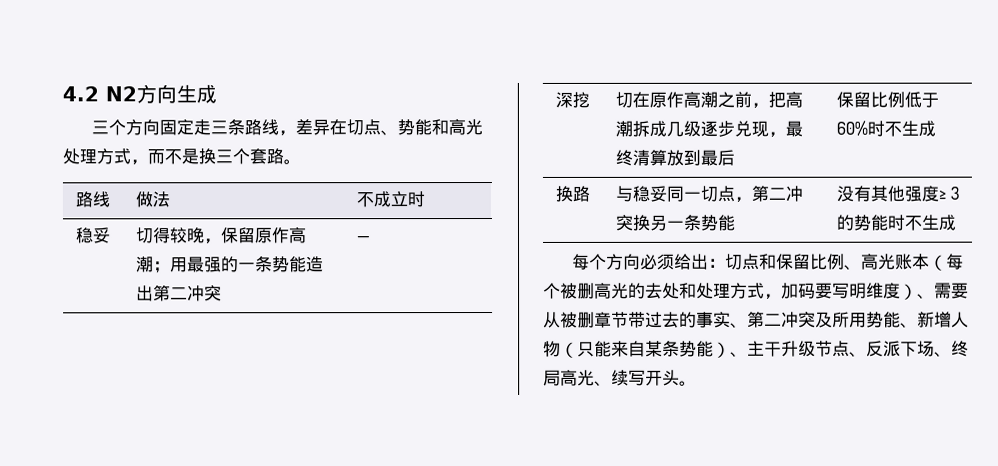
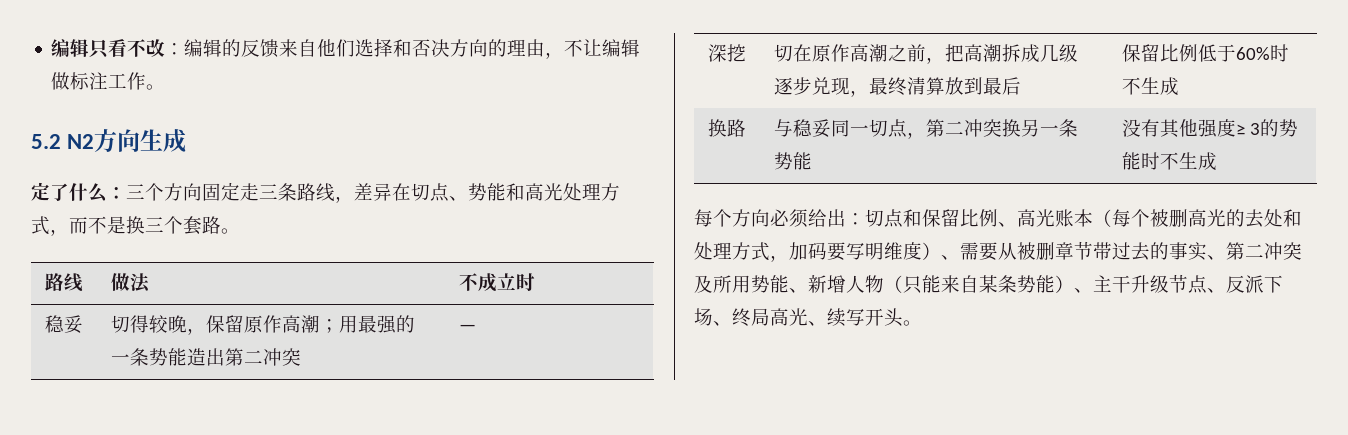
[62,86,99,102] 4.2 -> [51,38,641,59] [51,72,166,90] [31,134,61,149] 编辑只看不改：编辑的反馈来自他们选择和否决方向的理由，不让编辑做标注工作。 // 5.2
(217, 94) none -> [31,182,126,202] 定了什么：

